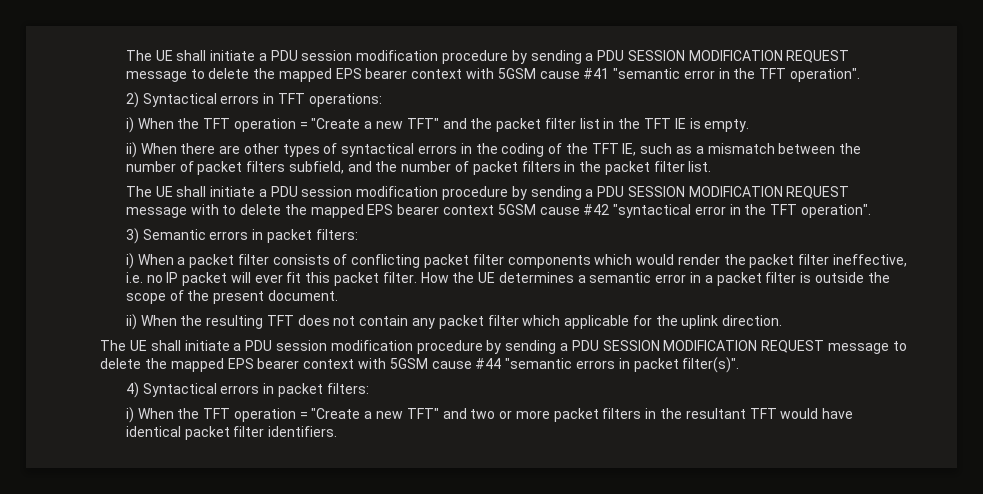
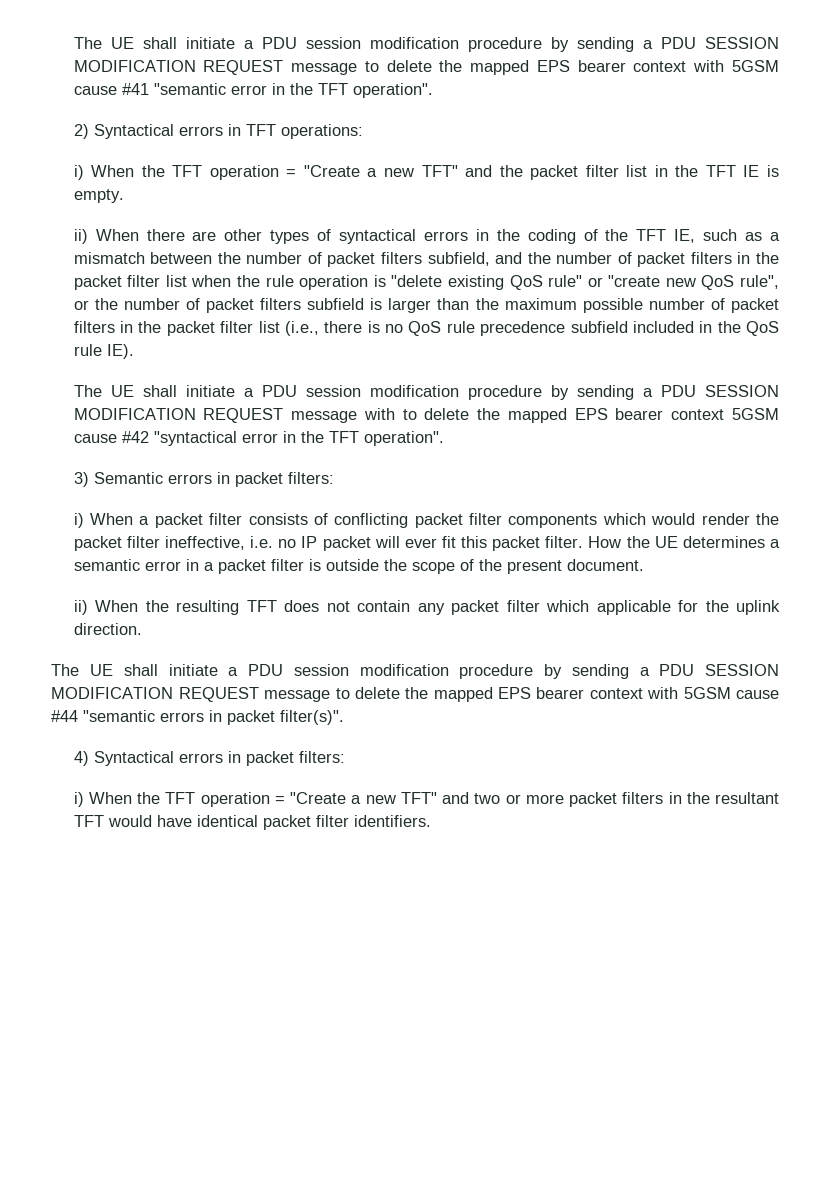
[688,161,712,172] list. -> [165,275,780,290] [73,298,779,313] [73,321,779,336] [73,344,134,359] list when the rule operation is "delete existing QoS rule" or "create new QoS rule", or the number of packet filters subfield is larger than the maximum possible number of packet filters in the packet filter list (i.e., there is no QoS rule precedence subfield included in the QoS rule IE).

